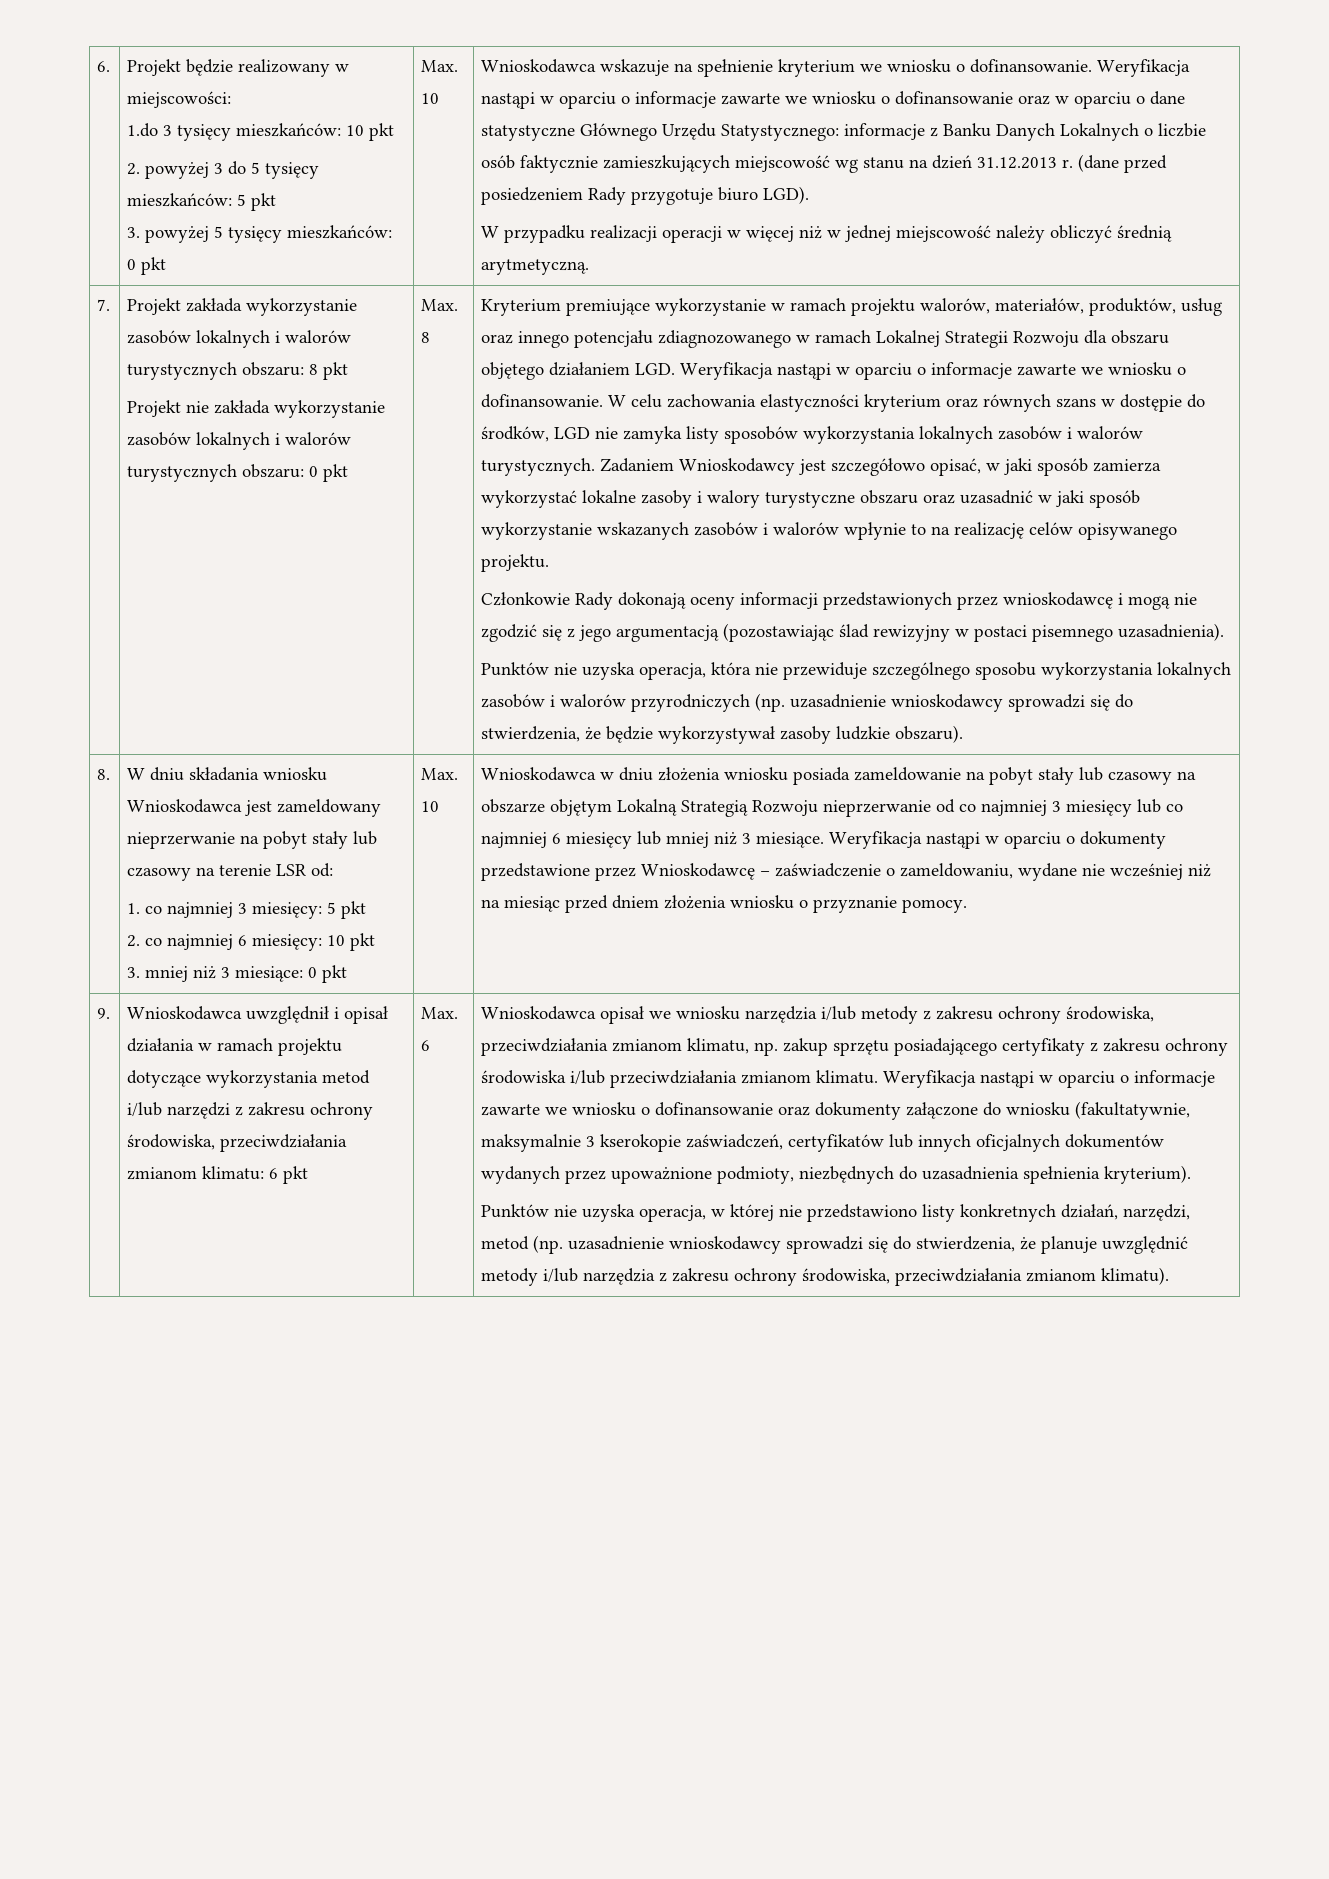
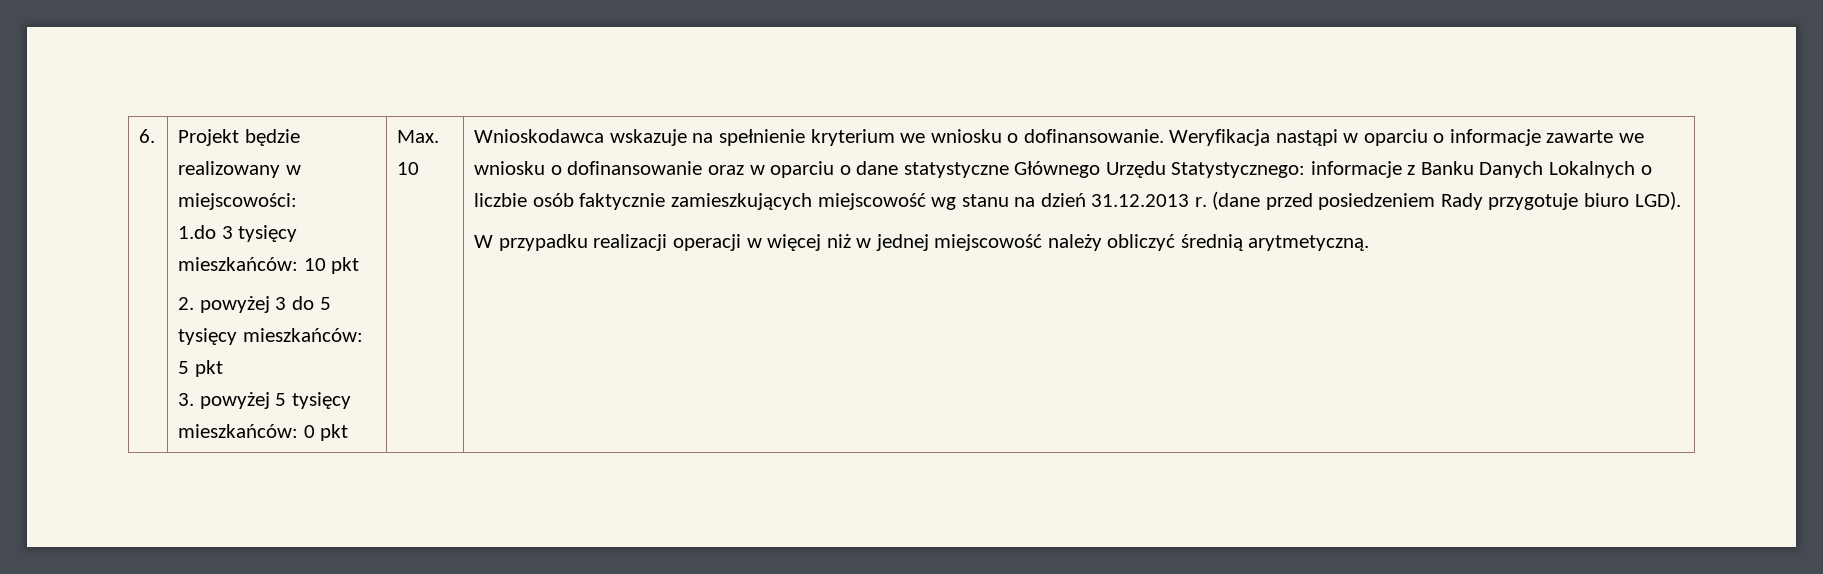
[97,299,111,311] [127,298,358,316] [127,330,352,348] [127,362,349,380] [127,400,386,418] [127,432,352,450] [127,464,349,482] [421,299,459,311] [421,332,431,343] [481,298,1223,316] [481,330,1170,348] [481,362,1187,380] [481,394,1206,412] [481,426,1144,444] [481,458,1162,476] [481,490,1141,508] [481,522,1178,540] [481,554,550,572] [481,592,1198,610] [481,623,1225,642] [481,662,1232,680] [481,693,1134,712] [481,725,964,744] [97,769,111,780] [127,767,328,781] [127,799,382,817] [127,831,378,849] [127,863,334,881] [127,901,367,919] [127,933,376,951] [127,965,348,983] [421,768,459,780] [421,801,440,812] [481,767,1197,785] [481,799,1184,817] [481,831,1167,849] [481,863,1212,881] [481,895,968,913] [97,1008,111,1019] [127,1006,389,1024] [127,1038,343,1056] [127,1070,371,1088] [127,1102,374,1120] [127,1134,348,1152] [127,1166,309,1184] [421,1007,459,1019] [421,1040,431,1051] [481,1006,1155,1024] [481,1038,1229,1056] [481,1070,1216,1088] [481,1101,1191,1120] [481,1134,1165,1152] [481,1165,1192,1184] [481,1204,1191,1222] [481,1235,1189,1254] [481,1267,1170,1286] // 7. | Projekt zakłada wykorzystanie zasobów lokalnych i walorów turystycznych obszaru: 8 pkt // Projekt nie zakłada wykorzystanie zasobów lokalnych i walorów turystycznych obszaru: 0 pkt | Max. 8 | Kryterium premiujące wykorzystanie w ramach projektu walorów, materiałów, produktów, usług oraz innego potencjału zdiagnozowanego w ramach Lokalnej Strategii Rozwoju dla obszaru objętego działaniem LGD. Weryfikacja nastąpi w oparciu o informacje zawarte we wniosku o dofinansowanie. W celu zachowania elastyczności kryterium oraz równych szans w dostępie do środków, LGD nie zamyka listy sposobów wykorzystania lokalnych zasobów i walorów turystycznych. Zadaniem Wnioskodawcy jest szczegółowo opisać, w jaki sposób zamierza wykorzystać lokalne zasoby i walory turystyczne obszaru oraz uzasadnić w jaki sposób wykorzystanie wskazanych zasobów i walorów wpłynie to na realizację celów opisywanego projektu. // Członkowie Rady dokonają oceny informacji przedstawionych przez wnioskodawcę i mogą nie zgodzić się z jego argumentacją (pozostawiając ślad rewizyjny w postaci pisemnego uzasadnienia). // Punktów nie uzyska operacja, która nie przewiduje szczególnego sposobu wykorzystania lokalnych zasobów i walorów przyrodniczych (np. uzasadnienie wnioskodawcy sprowadzi się do stwierdzenia, że będzie wykorzystywał zasoby ludzkie obszaru). // 8. | W dniu składania wniosku Wnioskodawca jest zameldowany nieprzerwanie na pobyt stały lub czasowy na terenie LSR od: // 1. co najmniej 3 miesięcy: 5 pkt // 2. co najmniej 6 miesięcy: 10 pkt // 3. mniej niż 3 miesiące: 0 pkt | Max. 10 | Wnioskodawca w dniu złożenia wniosku posiada zameldowanie na pobyt stały lub czasowy na obszarze objętym Lokalną Strategią Rozwoju nieprzerwanie od co najmniej 3 miesięcy lub co najmniej 6 miesięcy lub mniej niż 3 miesiące. Weryfikacja nastąpi w oparciu o dokumenty przedstawione przez Wnioskodawcę – zaświadczenie o zameldowaniu, wydane nie wcześniej niż na miesiąc przed dniem złożenia wniosku o przyznanie pomocy. // 9. | Wnioskodawca uwzględnił i opisał działania w ramach projektu dotyczące wykorzystania metod i/lub narzędzi z zakresu ochrony środowiska, przeciwdziałania zmianom klimatu: 6 pkt | Max. 6 | Wnioskodawca opisał we wniosku narzędzia i/lub metody z zakresu ochrony środowiska, przeciwdziałania zmianom klimatu, np. zakup sprzętu posiadającego certyfikaty z zakresu ochrony środowiska i/lub przeciwdziałania zmianom klimatu. Weryfikacja nastąpi w oparciu o informacje zawarte we wniosku o dofinansowanie oraz dokumenty załączone do wniosku (fakultatywnie, maksymalnie 3 kserokopie zaświadczeń, certyfikatów lub innych oficjalnych dokumentów wydanych przez upoważnione podmioty, niezbędnych do uzasadnienia spełnienia kryterium). // Punktów nie uzyska operacja, w której nie przedstawiono listy konkretnych działań, narzędzi, metod (np. uzasadnienie wnioskodawcy sprowadzi się do stwierdzenia, że planuje uwzględnić metody i/lub narzędzia z zakresu ochrony środowiska, przeciwdziałania zmianom klimatu). -> (1370, 243) none

